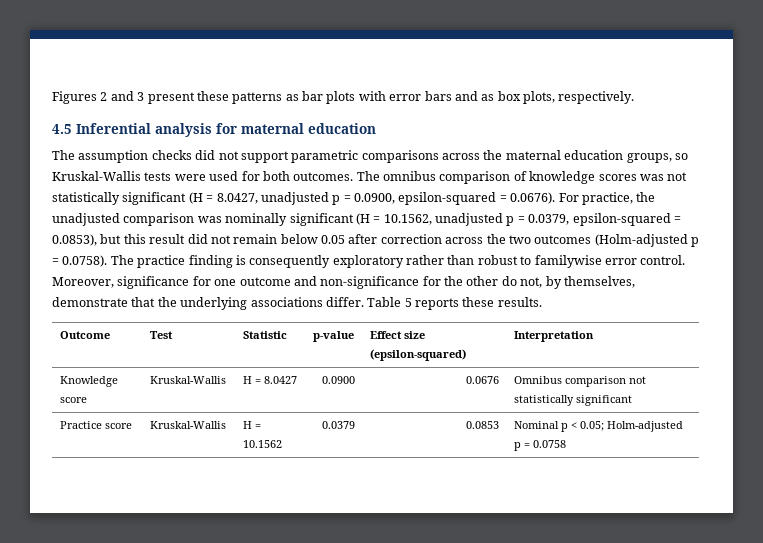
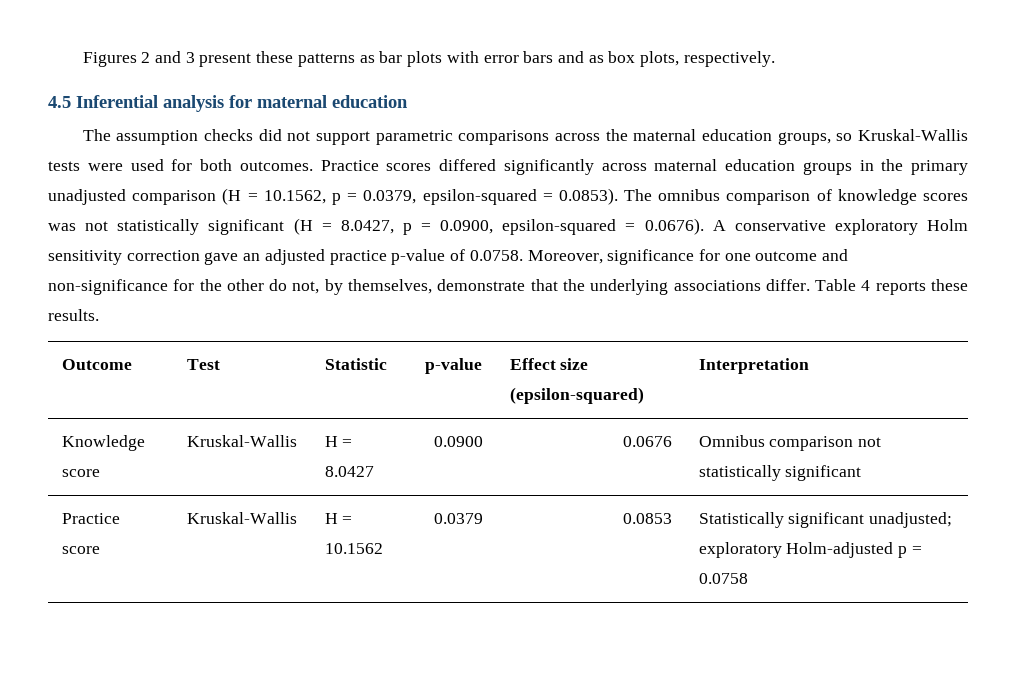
(354, 176) none -> [320,159,968,175] [48,188,618,205] Practice scores differed significantly across maternal education groups in the primary unadjusted comparison (H = 10.1562, p = 0.0379, epsilon-squared = 0.0853).
[260,192,329,205] unadjusted -> (394, 227) none
[558,192,656,205] [52,213,681,226] [52,234,699,247] [52,255,686,268] For practice, the unadjusted comparison was nominally significant (H = 10.1562, unadjusted p = 0.0379, epsilon-squared = 0.0853), but this result did not remain below 0.05 after correction across the two outcomes (Holm-adjusted p = 0.0758). The practice finding is consequently exploratory rather than robust to familywise error control. -> [712,219,968,235] [48,249,523,265] A conservative exploratory Holm sensitivity correction gave an adjusted practice p-value of 0.0758.
[404,298,412,307] 5 -> [861,280,871,291] 4
[513,421,604,432] Nominal p < 0.05; -> [698,512,953,528] [698,542,782,558] Statistically significant unadjusted; exploratory

